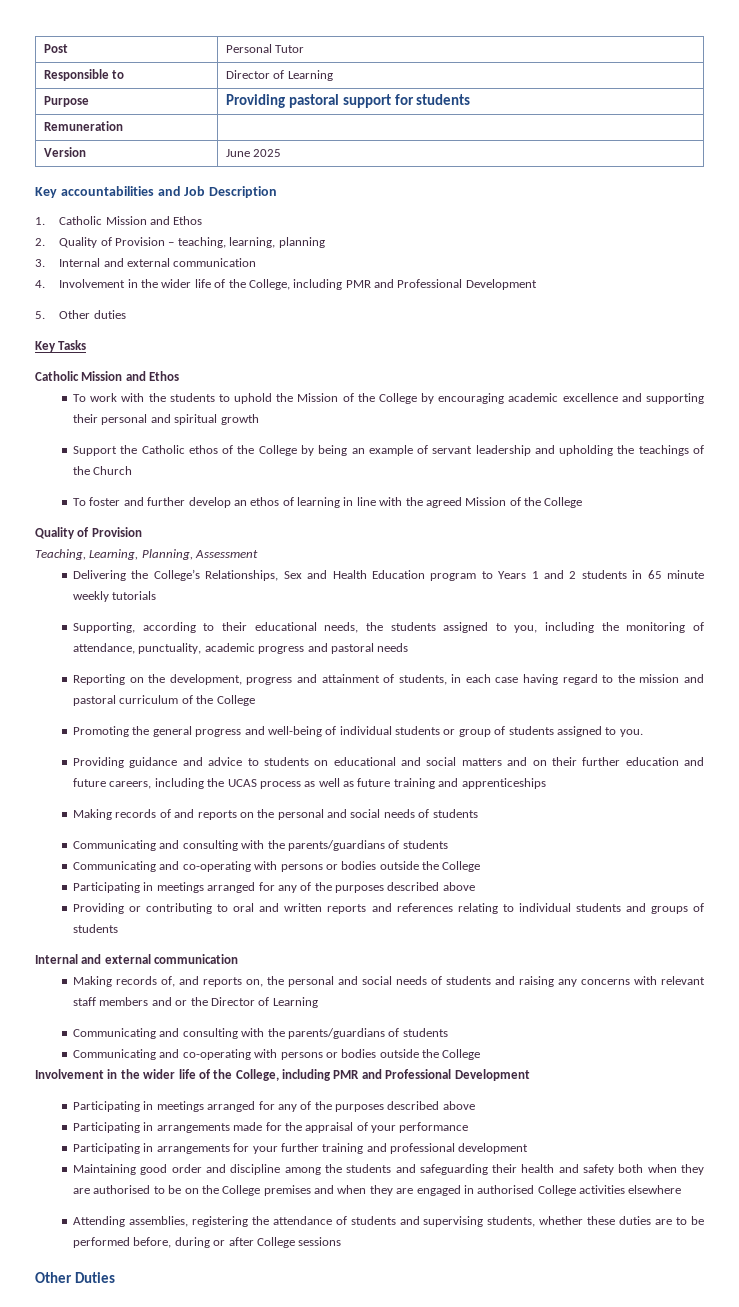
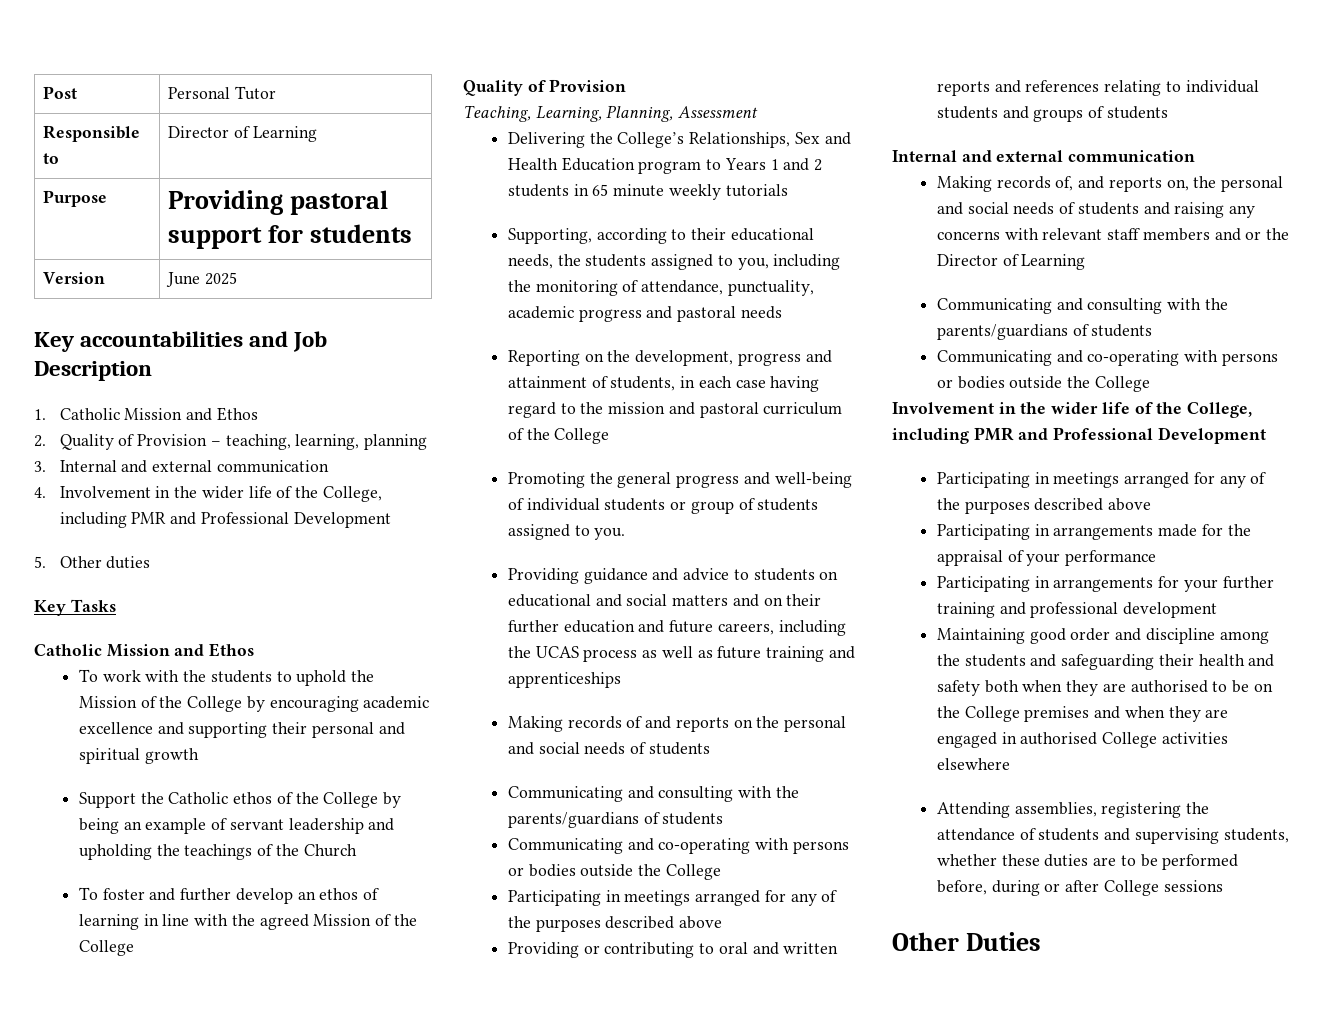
[43,121,123,131] // Remuneration | -> (413, 233) none

